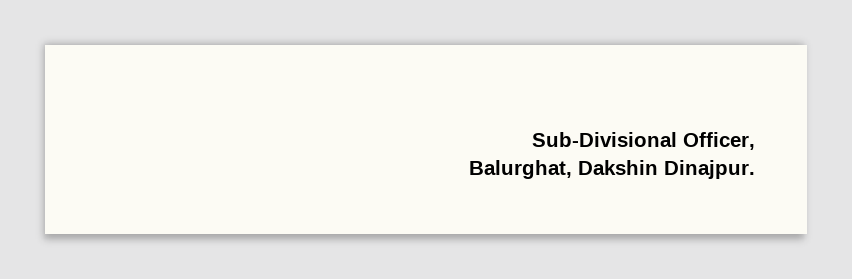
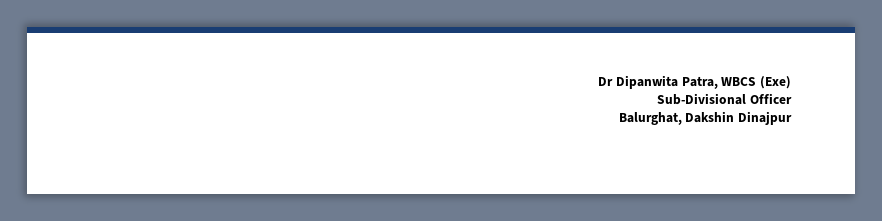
[532,132,755,150] Sub-Divisional Officer, -> [598,75,791,89] [657,93,792,105] Dr Dipanwita Patra, WBCS (Exe) // Sub-Divisional Officer
[664,160,755,179] Dinajpur. -> [738,111,792,125] Dinajpur

